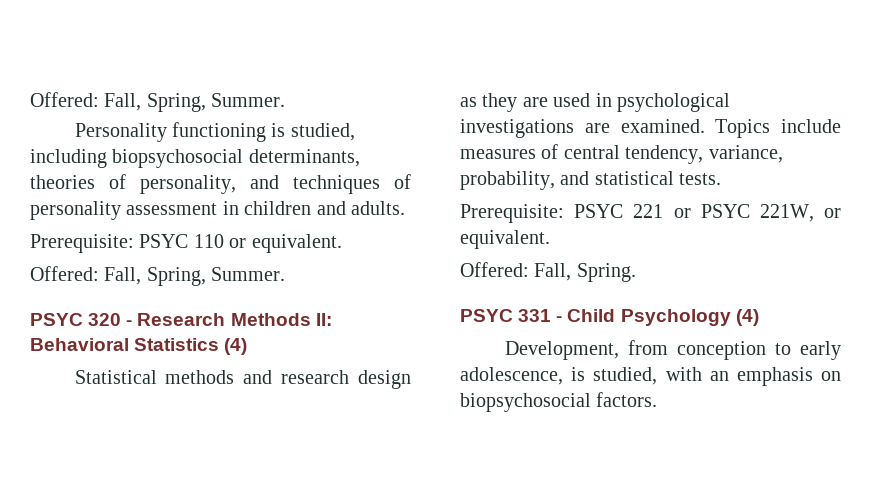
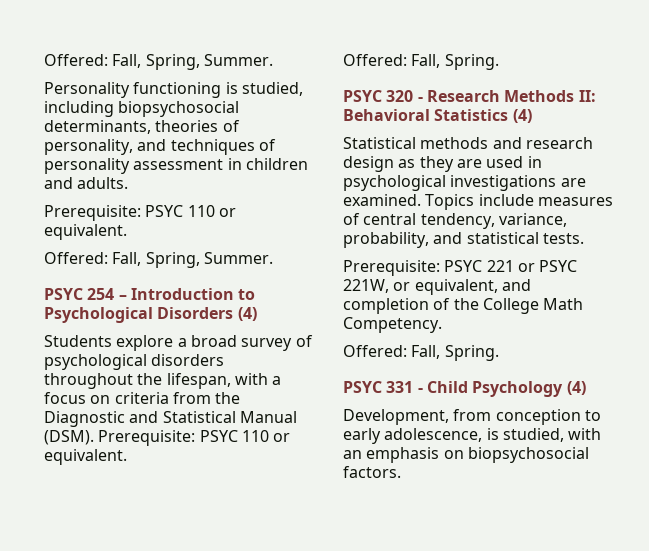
(286, 274) none -> [44,288,256,300] [44,307,257,323] [44,335,313,351] [44,354,225,370] [44,373,282,389] [44,392,241,404] [44,411,297,427] [44,430,291,446] [44,449,127,465] [343,54,499,70] // PSYC 254 – Introduction to Psychological Disorders (4) // Students explore a broad survey of psychological disorders throughout the lifespan, with a focus on criteria from the Diagnostic and Statistical Manual (DSM). Prerequisite: PSYC 110 or equivalent. // Offered: Fall, Spring.
[460,230,550,249] equivalent. -> [414,279,531,295] [343,298,584,314] [343,317,442,333] equivalent, and completion of the College Math Competency.

